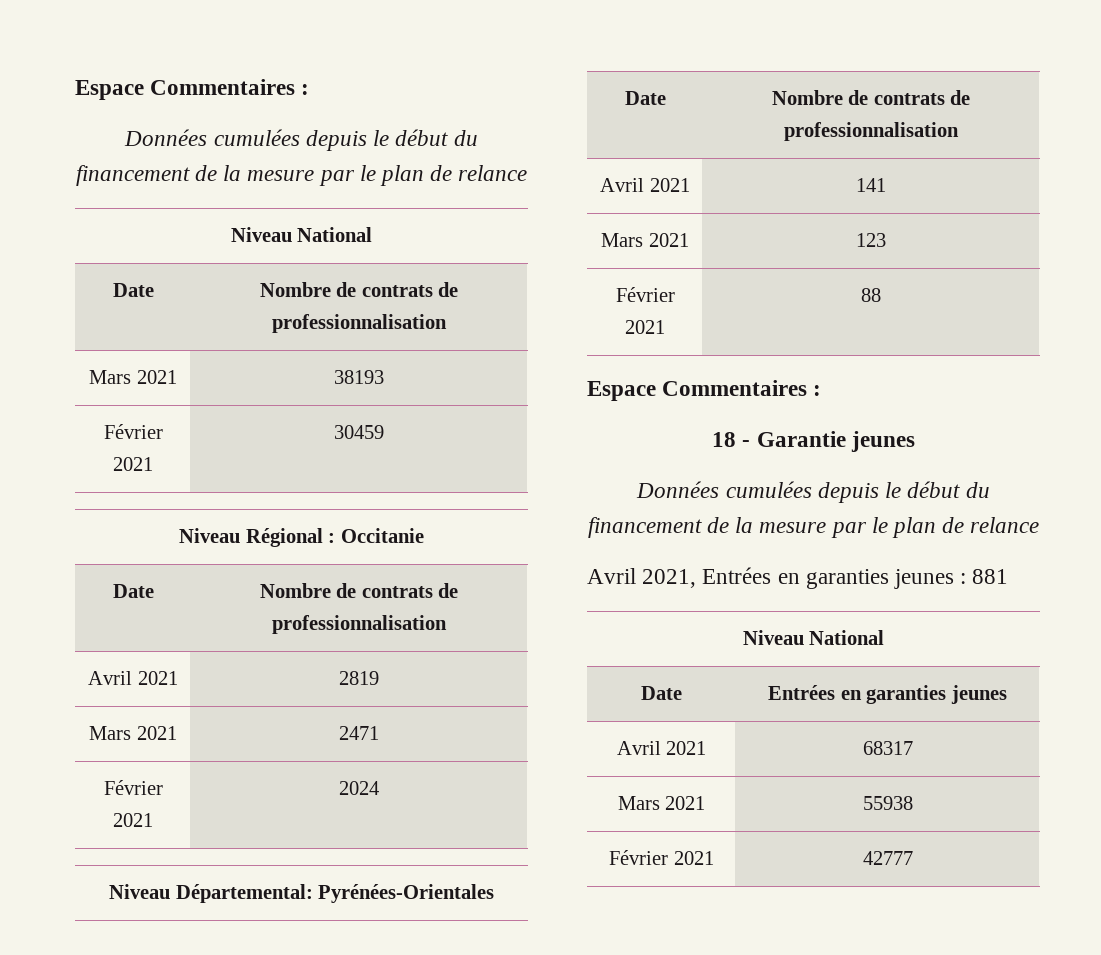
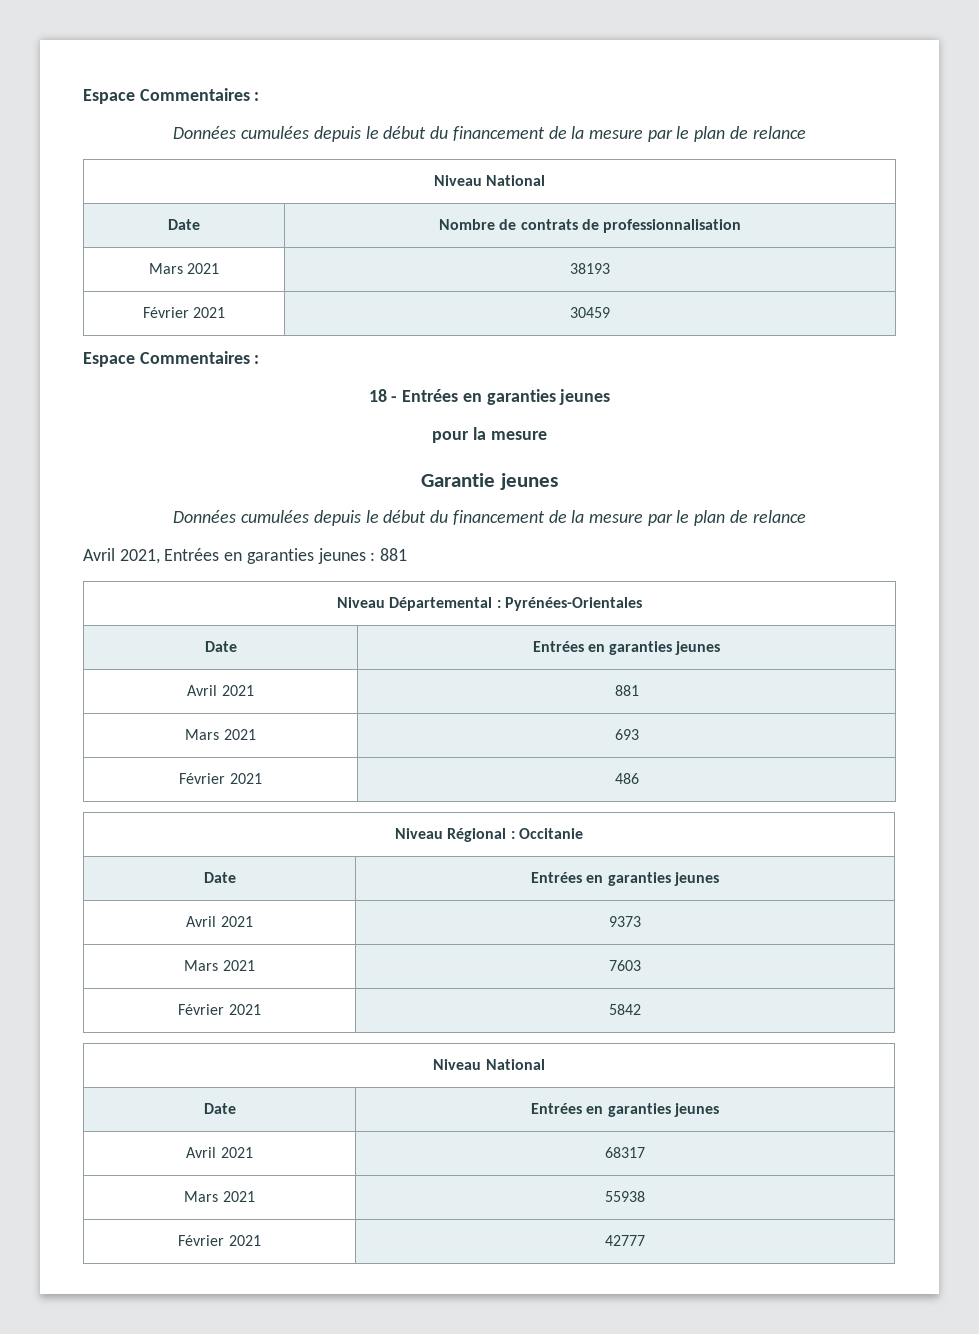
[179,528,424,547] [112,584,154,598] [259,583,459,598] [272,615,447,634] [88,671,178,685] [339,671,379,685] [89,726,177,740] [339,726,379,740] [103,780,163,795] [113,813,153,827] [339,781,379,795] [108,884,495,903] [624,91,666,105] [771,90,971,105] [784,122,959,141] [600,178,690,192] [856,178,886,192] [601,233,689,247] [856,233,886,247] [615,287,675,302] [625,320,665,334] [861,288,881,302] // Niveau Régional : Occitanie // Date | Nombre de contrats de professionnalisation // Avril 2021 | 2819 // Mars 2021 | 2471 // Février 2021 | 2024 // Niveau Départemental: Pyrénées-Orientales // Date | Nombre de contrats de professionnalisation // Avril 2021 | 141 // Mars 2021 | 123 // Février 2021 | 88 -> (610, 312) none
(751, 443) none -> [402,389,611,405] [432,427,547,443] Entrées en garanties jeunes // pour la mesure //
(1009, 576) none -> [337,597,642,611] [204,641,237,652] [532,641,721,655] [187,685,254,696] [614,685,639,696] [185,729,256,740] [614,729,639,740] [179,773,262,784] [614,773,639,784] [395,828,583,842] [203,872,236,883] [531,872,719,886] [186,916,253,927] [609,916,641,927] [184,960,255,971] [609,960,641,971] [178,1004,261,1015] [609,1004,641,1015] // Niveau Départemental : Pyrénées-Orientales // Date | Entrées en garanties jeunes // Avril 2021 | 881 // Mars 2021 | 693 // Février 2021 | 486 // Niveau Régional : Occitanie // Date | Entrées en garanties jeunes // Avril 2021 | 9373 // Mars 2021 | 7603 // Février 2021 | 5842

